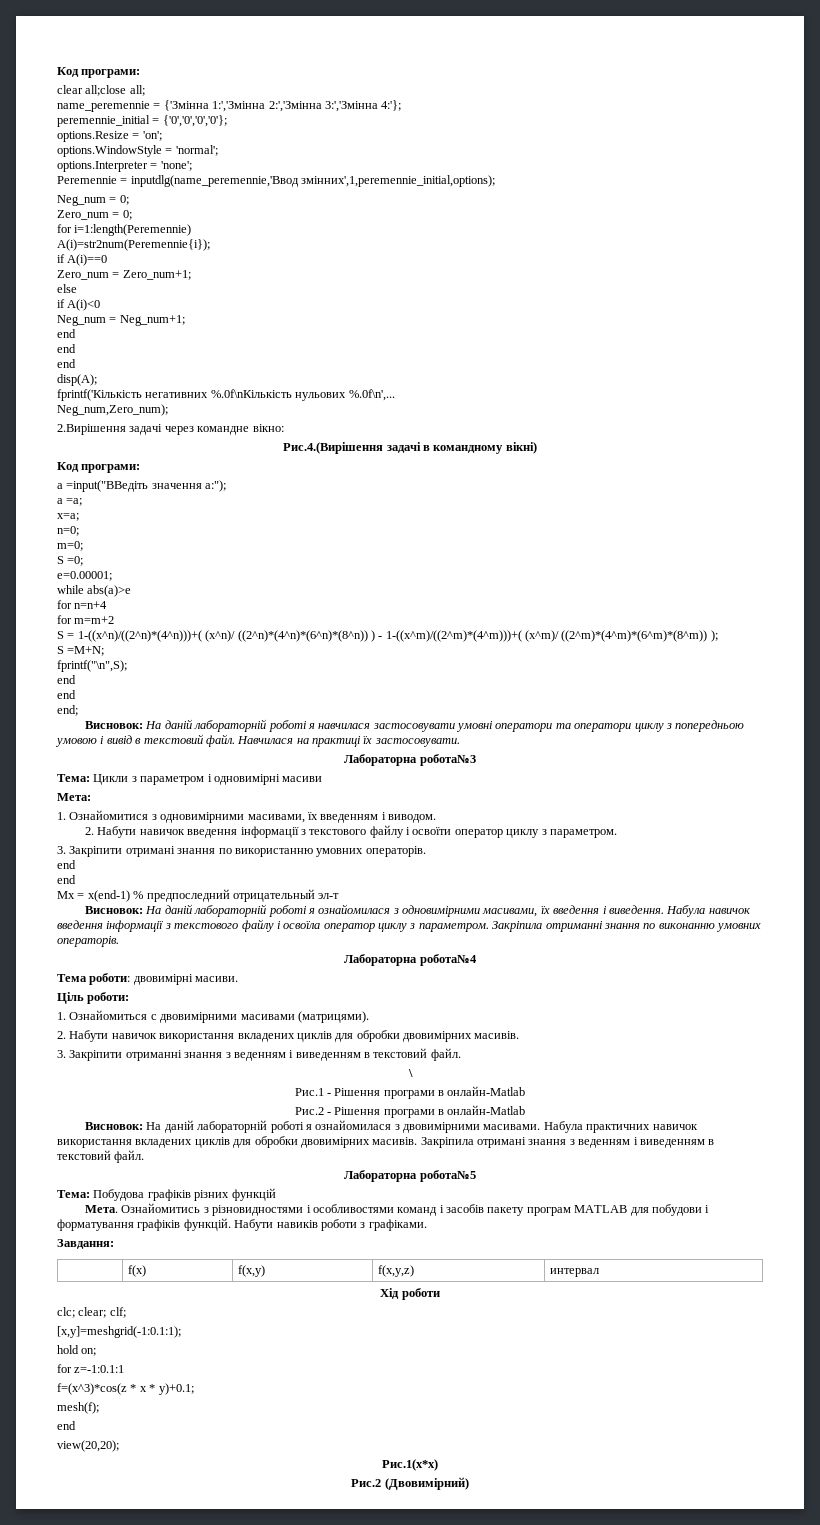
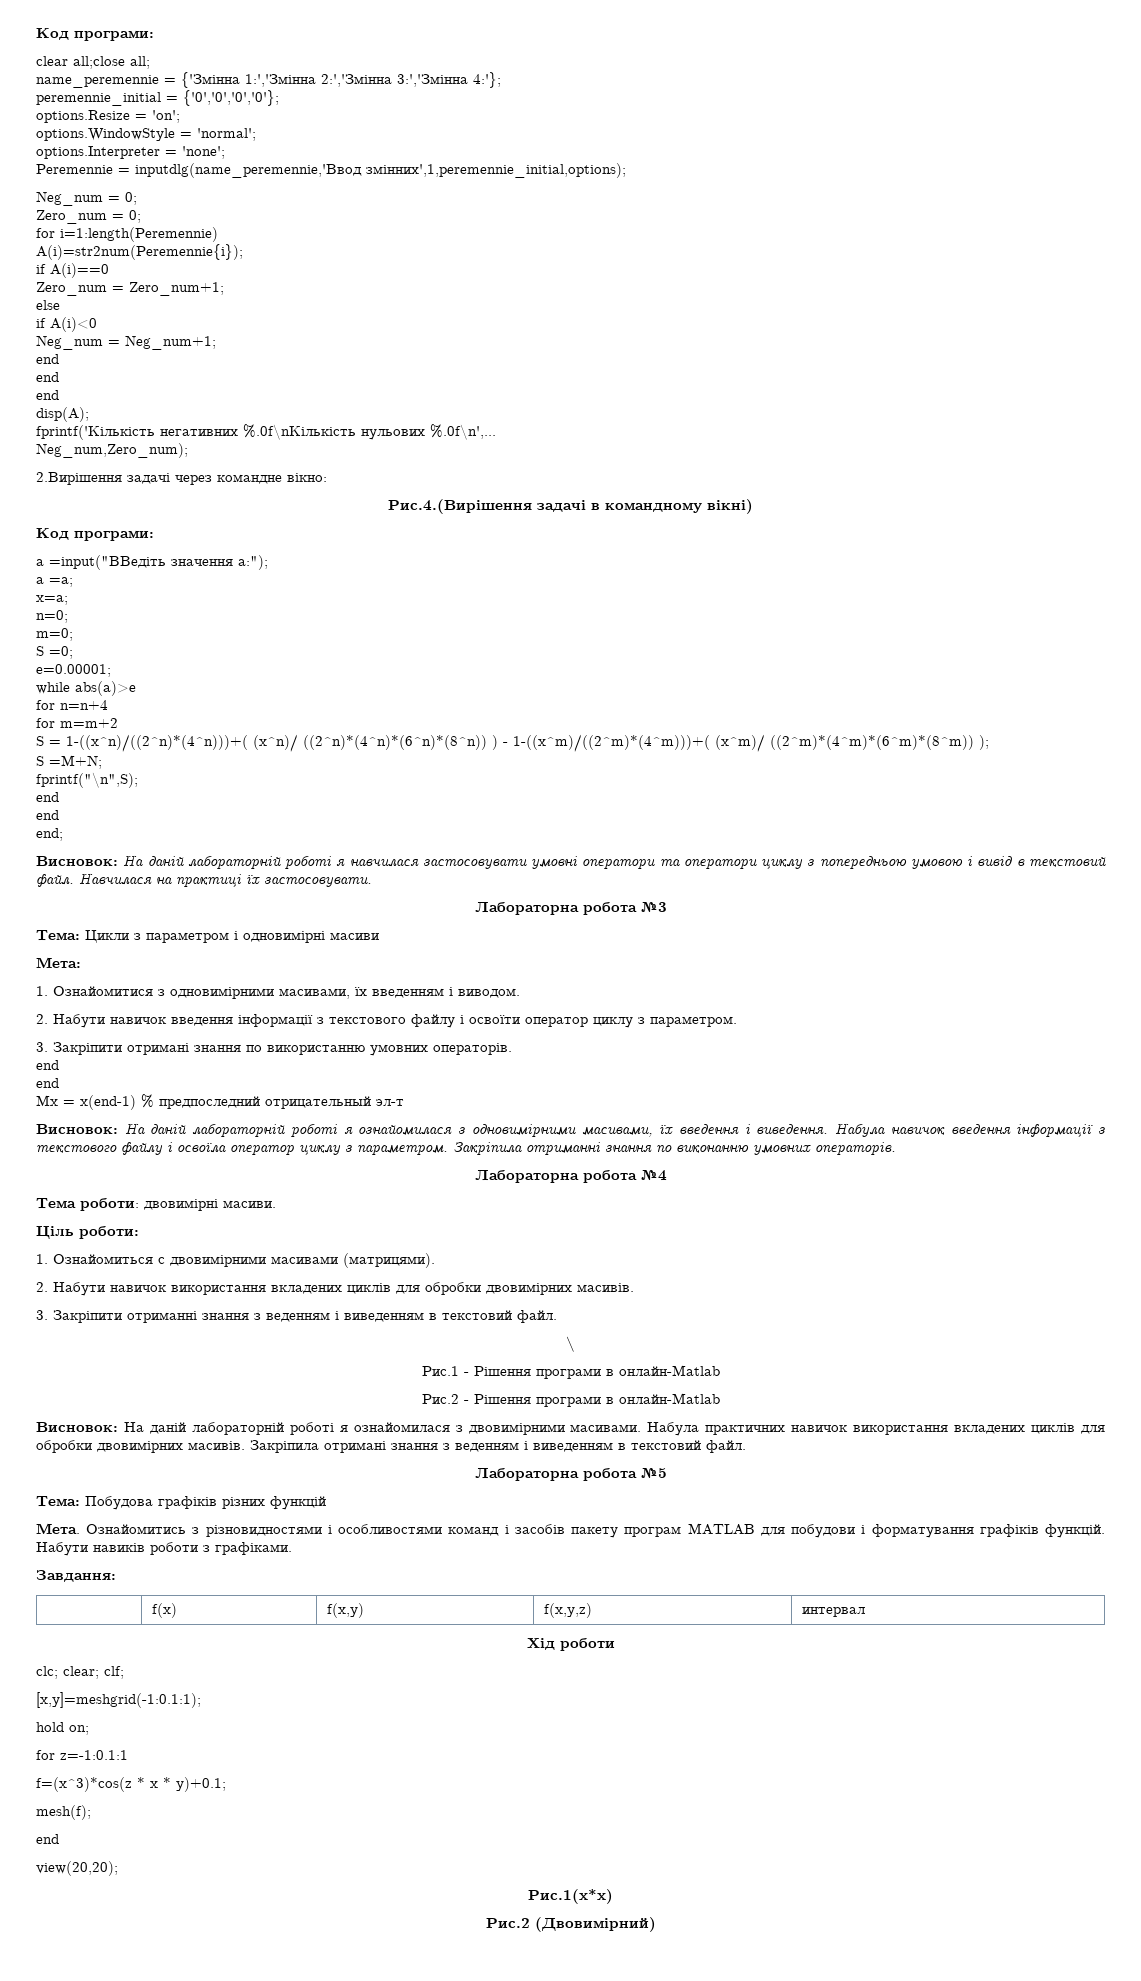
[419,754,476,766] робота№3 -> [582,902,667,915] робота №3
[419,954,477,966] робота№4 -> [582,1170,667,1183] робота №4
[419,1170,476,1182] робота№5 -> [582,1468,667,1481] робота №5

